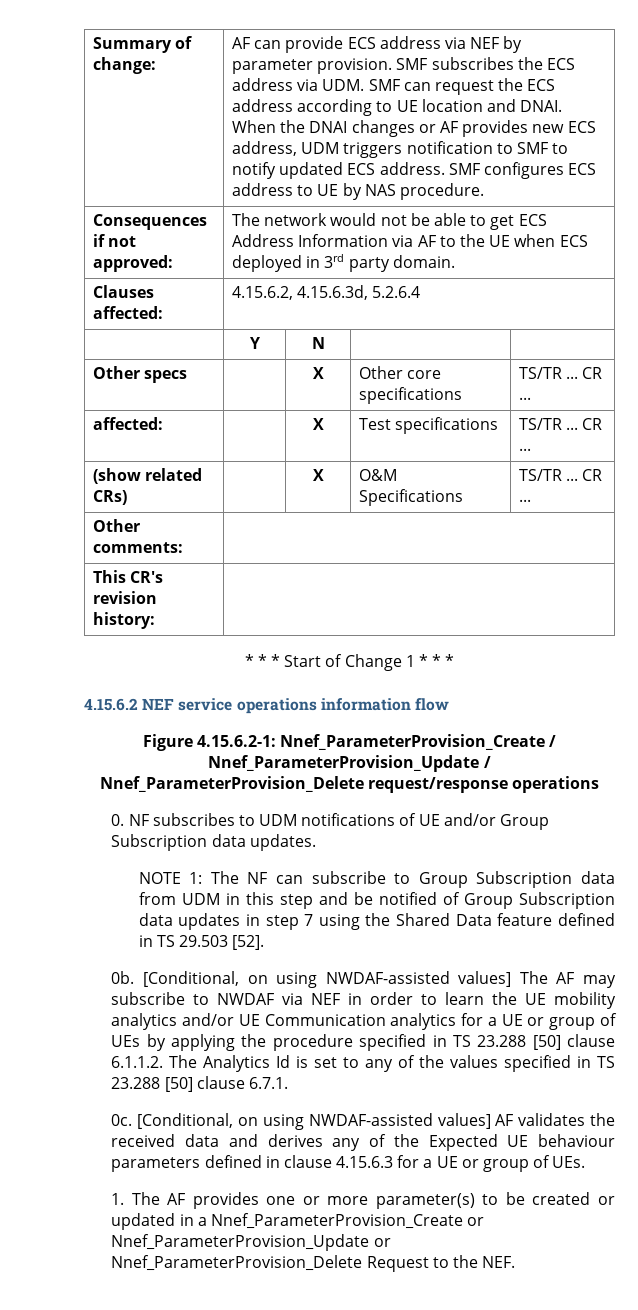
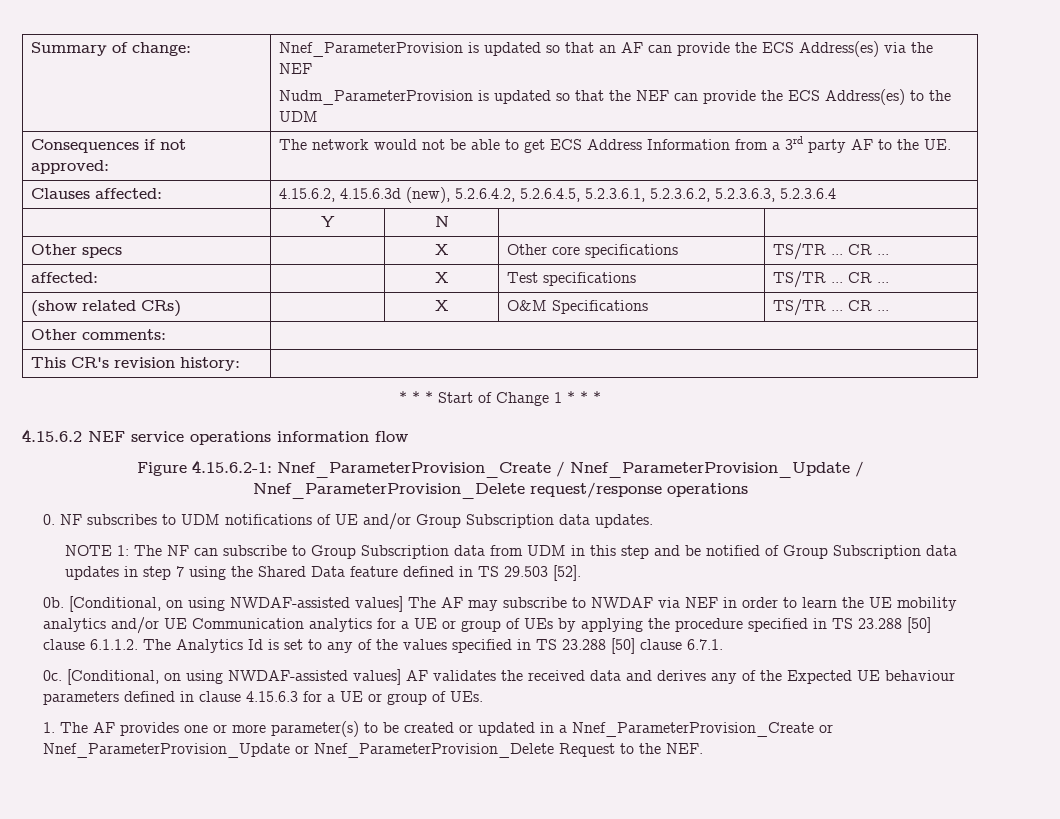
[232,36,523,53] [232,57,576,74] [232,78,556,95] [232,99,563,116] [232,120,596,137] [232,141,569,158] [232,162,597,179] [232,183,485,200] AF can provide ECS address via NEF by parameter provision. SMF subscribes the ECS address via UDM. SMF can request the ECS address according to UE location and DNAI. When the DNAI changes or AF provides new ECS address, UDM triggers notification to SMF to notify updated ECS address. SMF configures ECS address to UE by NAS procedure. -> [278,41,933,57] [278,63,312,74] [278,89,951,105] [278,111,318,122] Nnef_ParameterProvision is updated so that an AF can provide the ECS Address(es) via the NEF // Nudm_ParameterProvision is updated so that the NEF can provide the ECS Address(es) to the UDM
[392,234,588,247] [232,254,455,272] [93,285,155,298] [93,306,164,319] [232,285,421,300] via AF to the UE when ECS deployed in 3rd party domain. // Clauses affected: | 4.15.6.2, 4.15.6.3d, 5.2.6.4 -> [734,136,951,153] [30,188,162,199] [278,187,836,203] from a 3rd party AF to the UE. // Clauses affected: | 4.15.6.2, 4.15.6.3d (new), 5.2.6.4.2, 5.2.6.4.5, 5.2.3.6.1, 5.2.3.6.2, 5.2.3.6.3, 5.2.3.6.4

